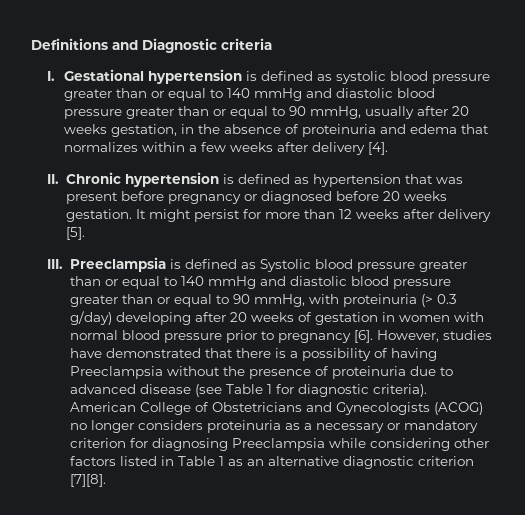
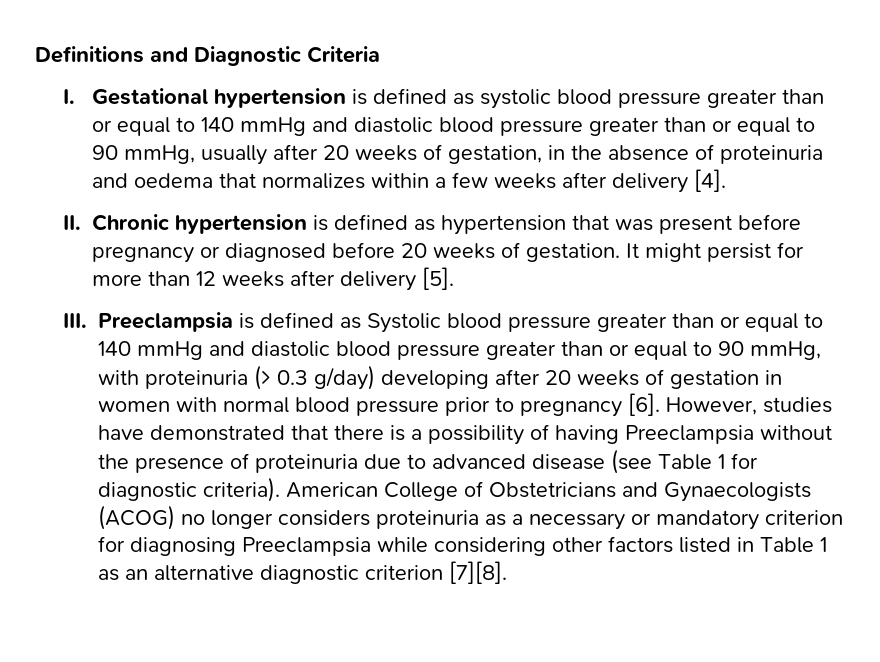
[221,38,272,50] criteria -> [307,46,380,63] Criteria
(107, 129) none -> [422,144,442,160] of
[409,124,457,134] edema -> [133,173,213,188] oedema
(448, 196) none -> [501,242,521,258] of
[336,402,431,415] Gynecologists -> [664,482,812,502] Gynaecologists

